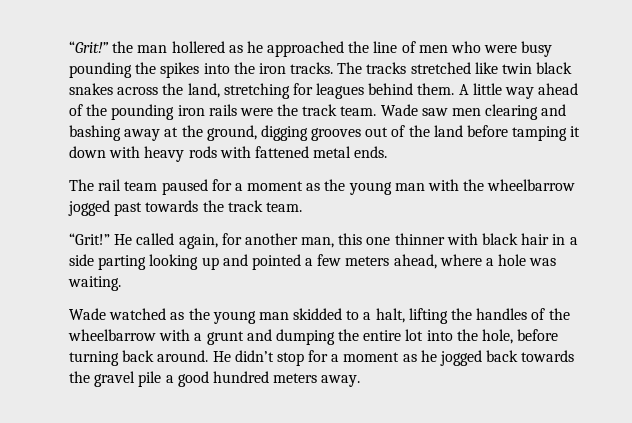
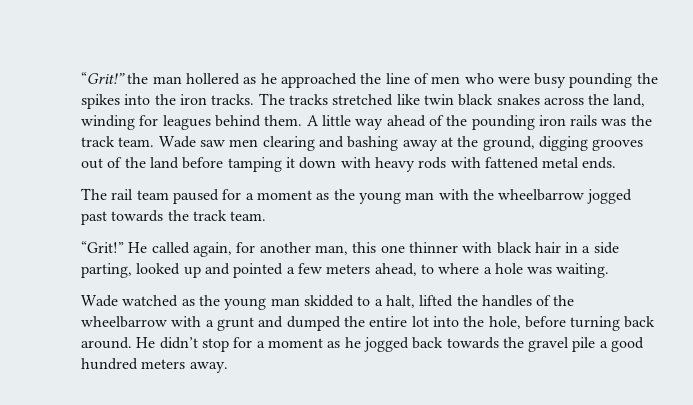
[223,83,290,99] stretching -> [81,115,135,130] winding
[239,108,273,116] were -> [601,119,627,126] was
[98,254,199,270] parting looking -> [81,263,181,278] parting, looked
(437, 261) none -> [420,264,434,274] to
[408,308,448,324] lifting -> [419,295,454,307] lifted
[275,329,335,345] dumping -> [286,316,341,331] dumped

